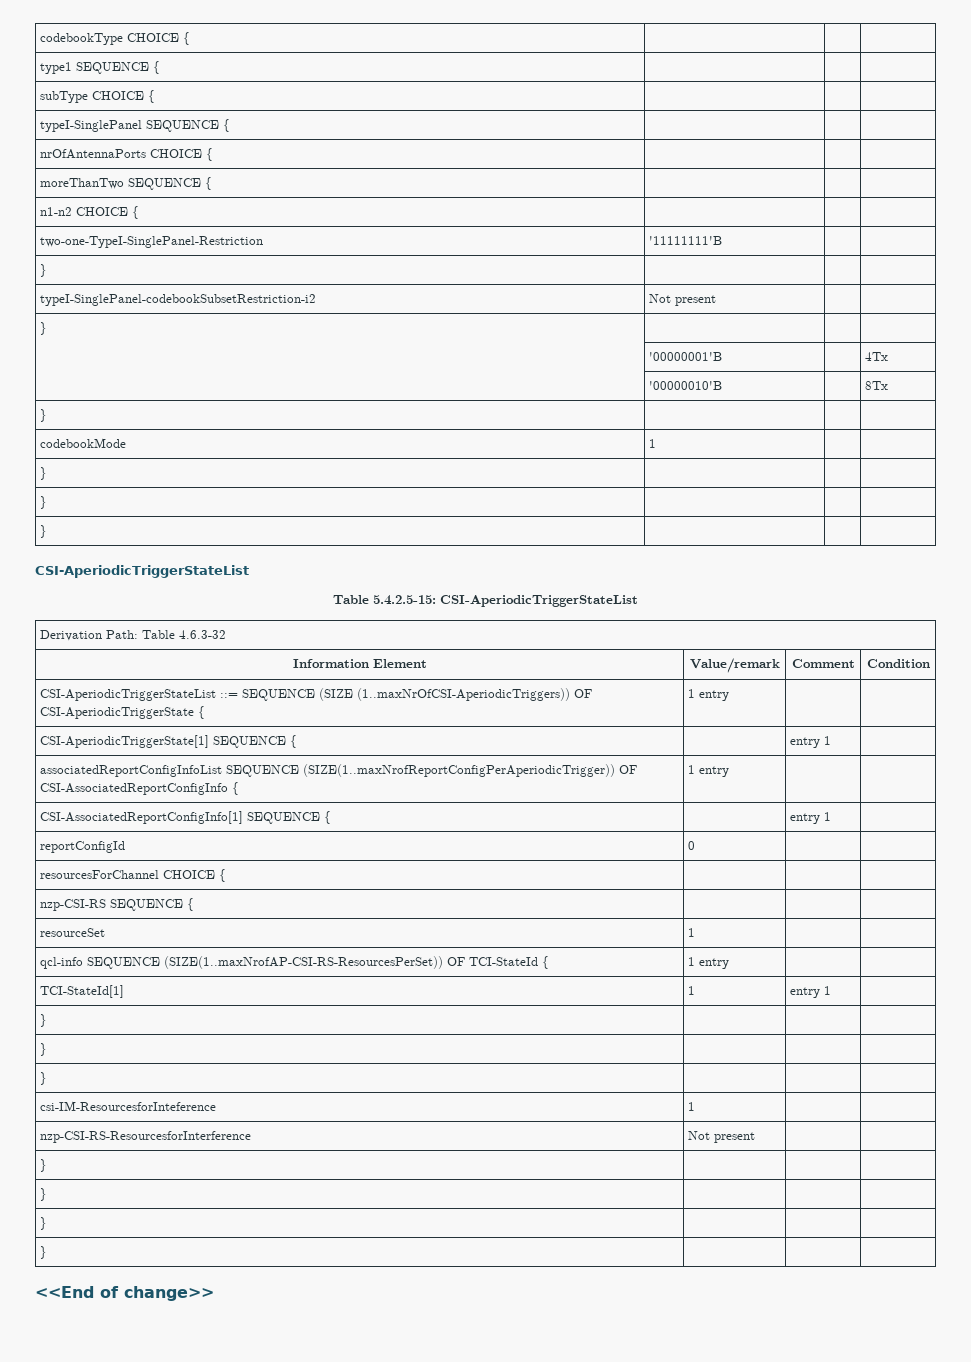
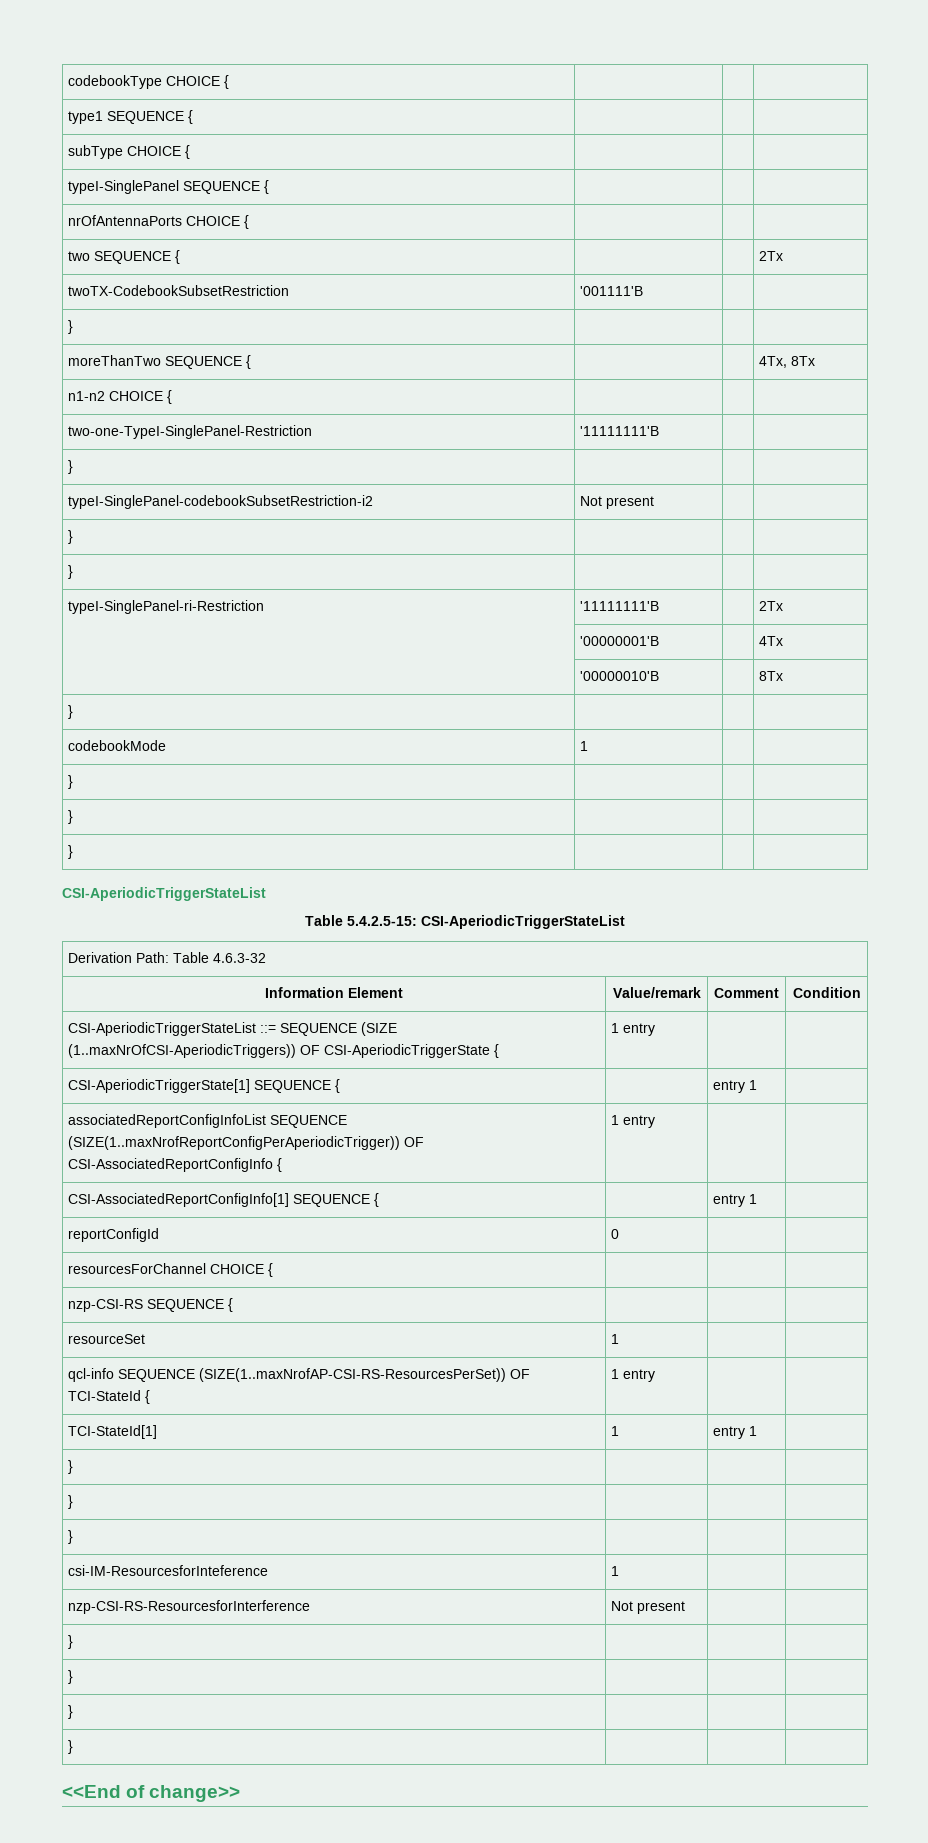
(214, 154) none -> [68,250,181,264] [759,251,784,261] [68,285,290,296] [580,286,644,296] [68,320,74,334] // two SEQUENCE { | | | 2Tx // twoTX-CodebookSubsetRestriction | '001111'B | | // } | | |
(213, 183) none -> [759,356,816,368] 4Tx, 8Tx
(48, 328) none -> [68,565,74,579] [68,600,265,614] [580,601,660,611] [759,601,784,611] // } | | | // typeI-SinglePanel-ri-Restriction | '11111111'B | | 2Tx

